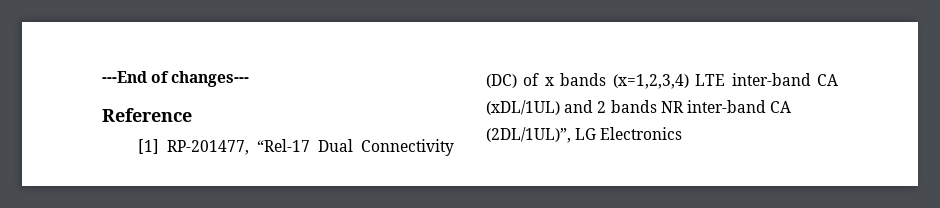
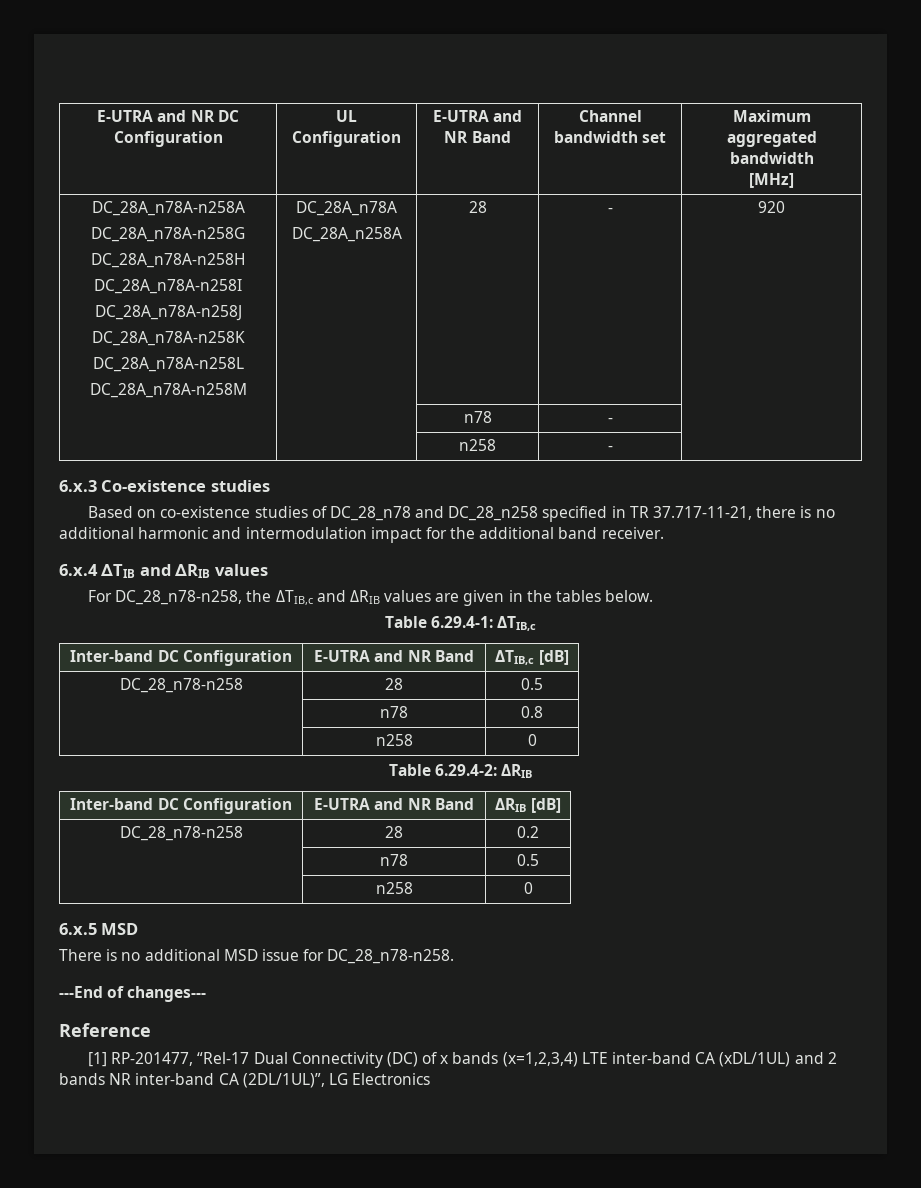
(102, 77) none -> [97,110,239,122] [113,131,223,147] [336,110,357,122] [292,131,401,147] [432,110,523,122] [444,131,511,143] [578,110,642,122] [553,131,667,143] [732,110,811,122] [726,131,817,147] [729,152,814,164] [749,173,794,188] [91,201,245,216] [91,227,245,242] [91,253,245,268] [94,279,242,294] [94,305,242,321] [91,331,245,346] [92,357,244,372] [89,383,247,398] [296,201,397,216] [291,227,402,242] [468,201,487,213] [607,208,613,213] [758,201,785,213] [463,411,492,423] [607,418,613,423] [459,439,496,451] [607,446,613,451] [59,480,270,492] [87,506,835,522] [59,527,664,543] [59,564,268,578] [87,590,654,606] [384,616,537,631] [70,650,292,666] [314,650,474,662] [495,650,569,665] [119,678,243,693] [385,678,403,690] [521,678,543,690] [380,706,408,718] [521,706,543,718] [375,734,413,746] [527,734,537,746] [388,764,533,778] [70,798,292,814] [314,798,474,810] [495,798,561,813] [119,826,243,841] [385,826,403,838] [517,826,539,838] [380,854,408,866] [517,854,539,866] [375,882,413,894] [523,882,533,894] [59,923,139,935] [59,949,455,964] E-UTRA and NR DC Configuration | UL Configuration | E-UTRA and NR Band | Channel bandwidth set | Maximum aggregated bandwidth // [MHz] // DC_28A_n78A-n258A // DC_28A_n78A-n258G // DC_28A_n78A-n258H // DC_28A_n78A-n258I // DC_28A_n78A-n258J // DC_28A_n78A-n258K // DC_28A_n78A-n258L // DC_28A_n78A-n258M | DC_28A_n78A // DC_28A_n258A | 28 | - | 920 // | | n78 | - | // | | n258 | - | // 6.x.3 Co-existence studies // Based on co-existence studies of DC_28_n78 and DC_28_n258 specified in TR 37.717-11-21, there is no additional harmonic and intermodulation impact for the additional band receiver. // 6.x.4 ∆TIB and ∆RIB values // For DC_28_n78-n258, the ΔTIB,c and ΔRIB values are given in the tables below. // Table 6.29.4-1: ΔTIB,c // Inter-band DC Configuration | E-UTRA and NR Band | ΔTIB,c [dB] // DC_28_n78-n258 | 28 | 0.5 // | n78 | 0.8 // | n258 | 0 // Table 6.29.4-2: ΔRIB // Inter-band DC Configuration | E-UTRA and NR Band | ΔRIB [dB] // DC_28_n78-n258 | 28 | 0.2 // | n78 | 0.5 // | n258 | 0 // 6.x.5 MSD // There is no additional MSD issue for DC_28_n78-n258. //

